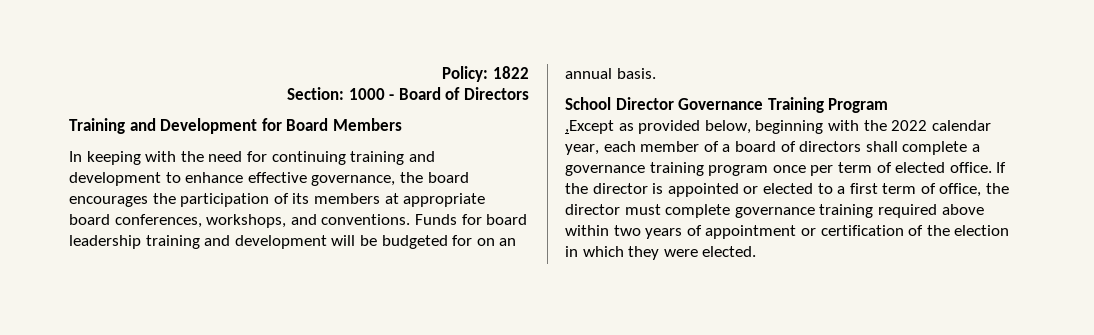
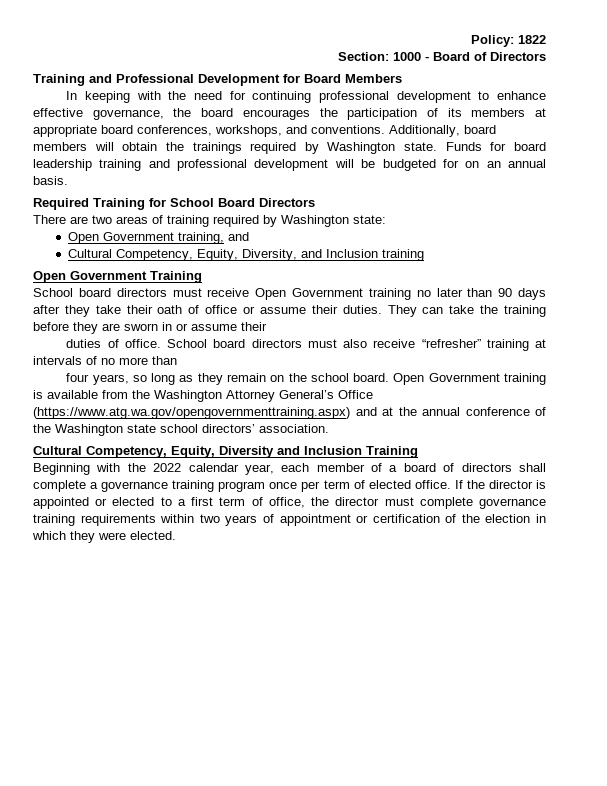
(156, 124) none -> [116,74,194,83] Professional
[350,151,435,165] training and -> [318,91,389,103] professional
(411, 219) none -> [389,125,496,137] [33,142,438,154] Additionally, board members will obtain the trainings required by Washington state.
(231, 240) none -> [177,159,248,171] professional
[565,97,889,113] [565,120,824,134] School Director Governance Training Program // ,Except as provided below, beginning -> [33,198,315,210] [33,215,386,227] [68,232,250,244] [68,249,425,261] [33,271,202,283] [33,288,546,300] [33,305,547,317] [33,322,267,334] [66,339,547,351] [33,356,177,365] [66,373,546,385] [33,390,373,402] [33,407,546,419] [33,424,329,436] [33,446,418,458] [33,463,90,475] Required Training for School Board Directors // There are two areas of training required by Washington state: // Open Government training, and // Cultural Competency, Equity, Diversity, and Inclusion training // Open Government Training // School board directors must receive Open Government training no later than 90 days after they take their oath of office or assume their duties. They can take the training before they are sworn in or assume their // duties of office. School board directors must also receive “refresher” training at intervals of no more than // four years, so long as they remain on the school board. Open Government training is available from the Washington Attorney General’s Office (https://www.atg.wa.gov/opengovernmenttraining.aspx) and at the annual conference of the Washington state school directors’ association. // Cultural Competency, Equity, Diversity and Inclusion Training // Beginning
[877,204,984,218] required above -> [80,514,156,526] requirements

